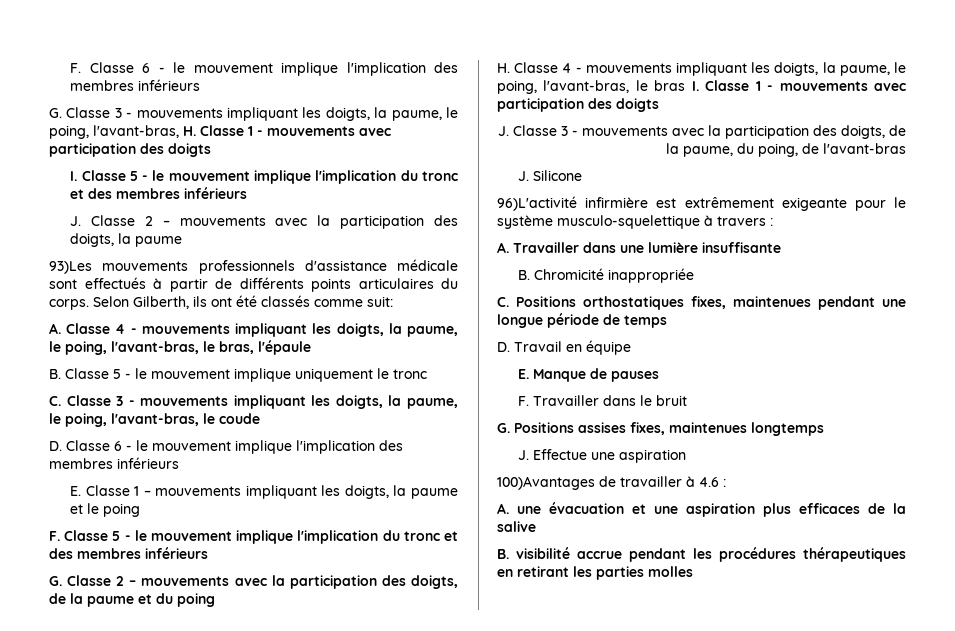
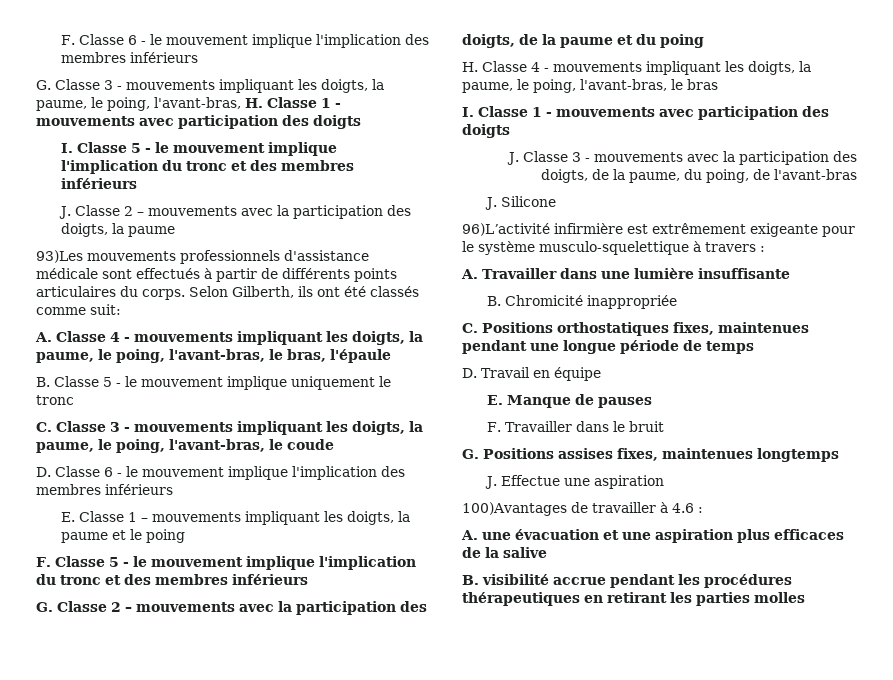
(686, 85) none -> (718, 84) //

